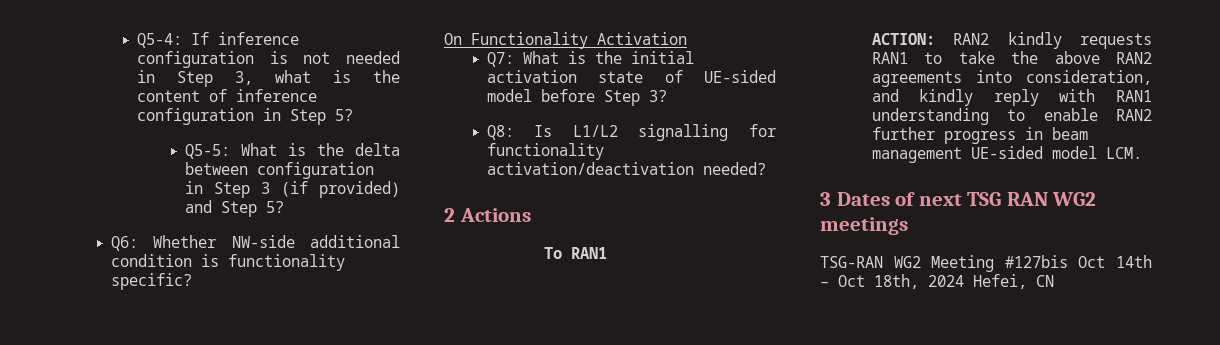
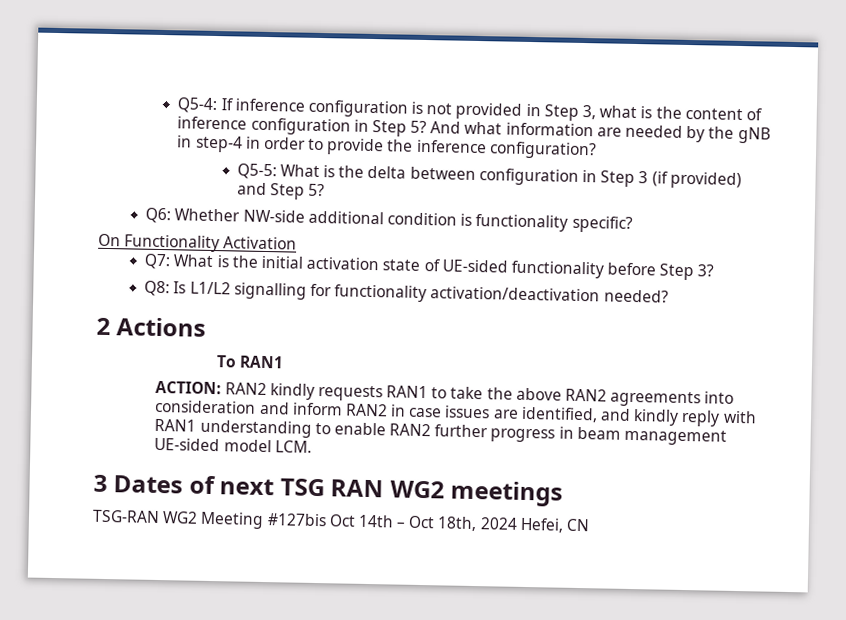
[346,51,400,64] needed -> [455,102,523,120] provided
(353, 115) none -> [430,121,771,144] [177,135,597,160] And what information are needed by the gNB in step-4 in order to provide the inference configuration?
[486,89,532,102] model -> [510,260,604,279] functionality
[1026,70,1152,85] consideration, -> [155,399,598,423] consideration and inform RAN2 in case issues are identified,

